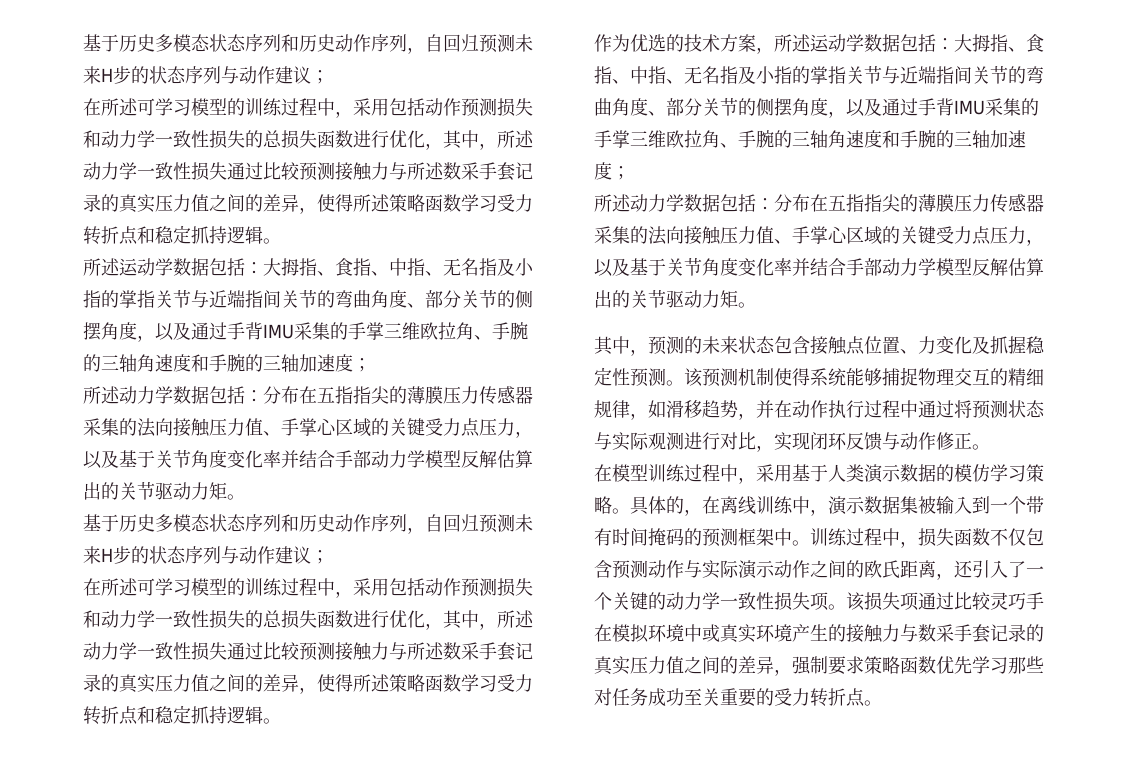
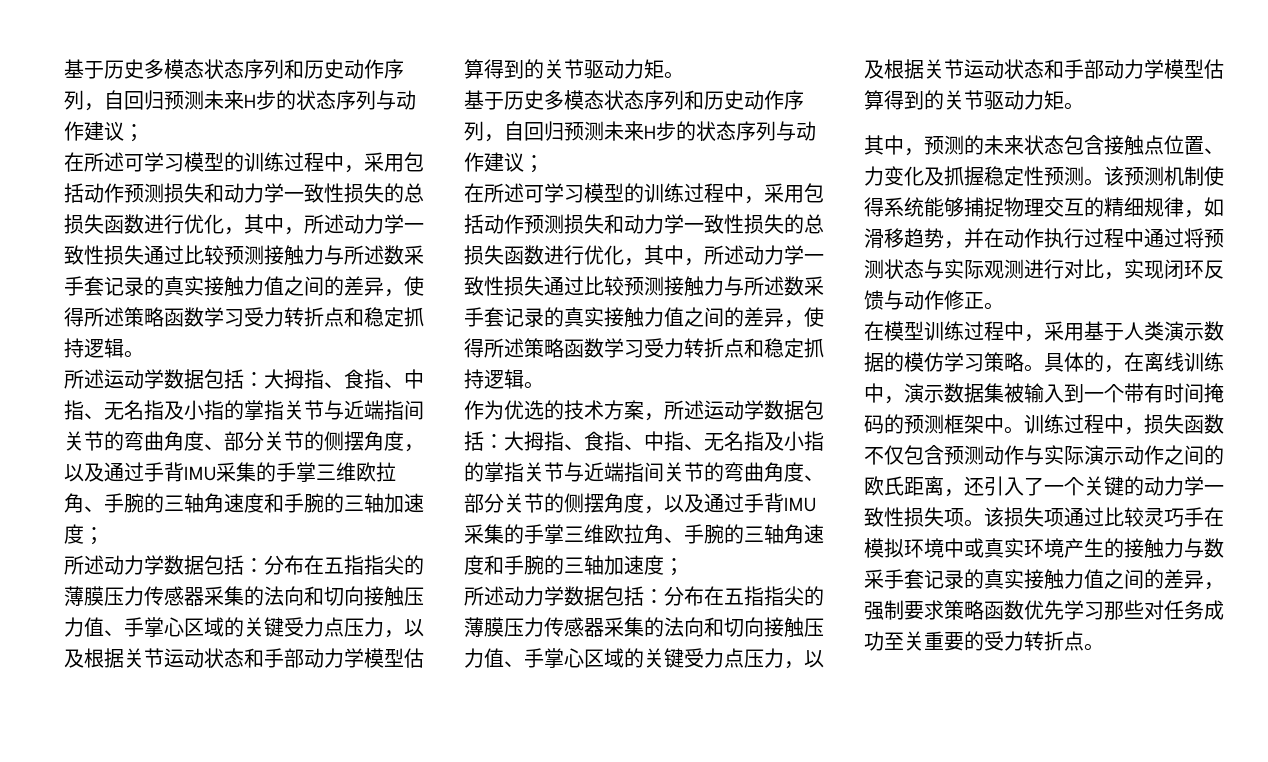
[155,194,173,212] 压 -> [204,276,244,297] 接触
(173, 427) none -> [304,586,364,606] 和切向
[119,450,533,468] [83,482,101,500] 基于关节角度变化率并结合手部动力学模型反解估算出 -> [84,648,424,668] [464,59,524,79] 根据关节运动状态和手部动力学模型估算得到
[155,674,173,692] 压 -> [604,307,644,328] 接触
(684, 235) none -> [704,617,764,637] 和切向
[630,258,1044,276] [594,290,612,308] 基于关节角度变化率并结合手部动力学模型反解估算出 -> [884,59,1224,79] [864,90,924,110] 根据关节运动状态和手部动力学模型估算得到
[630,656,648,674] 压 -> [1024,569,1064,590] 接触

